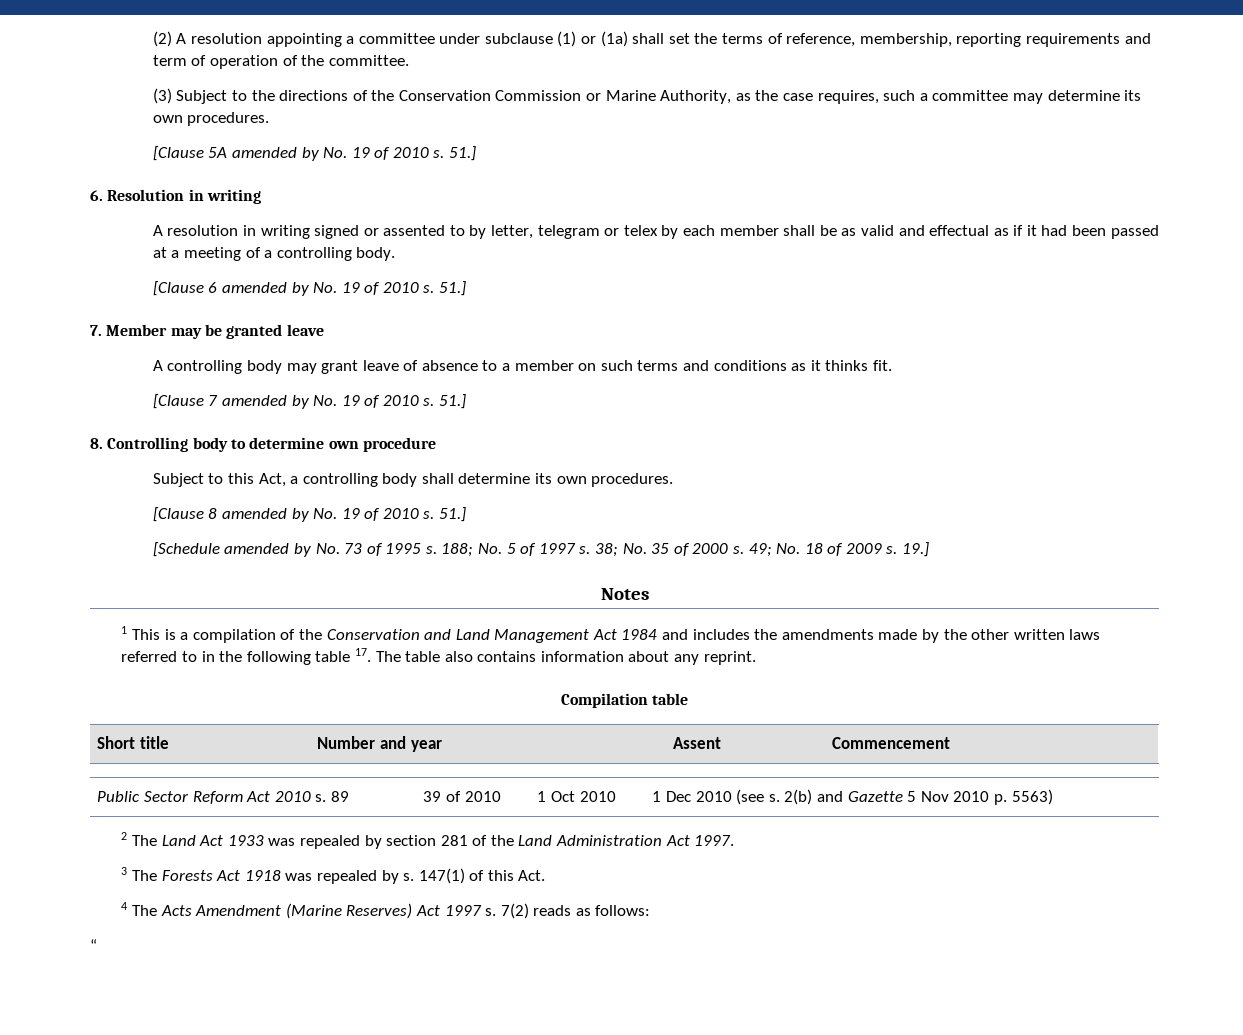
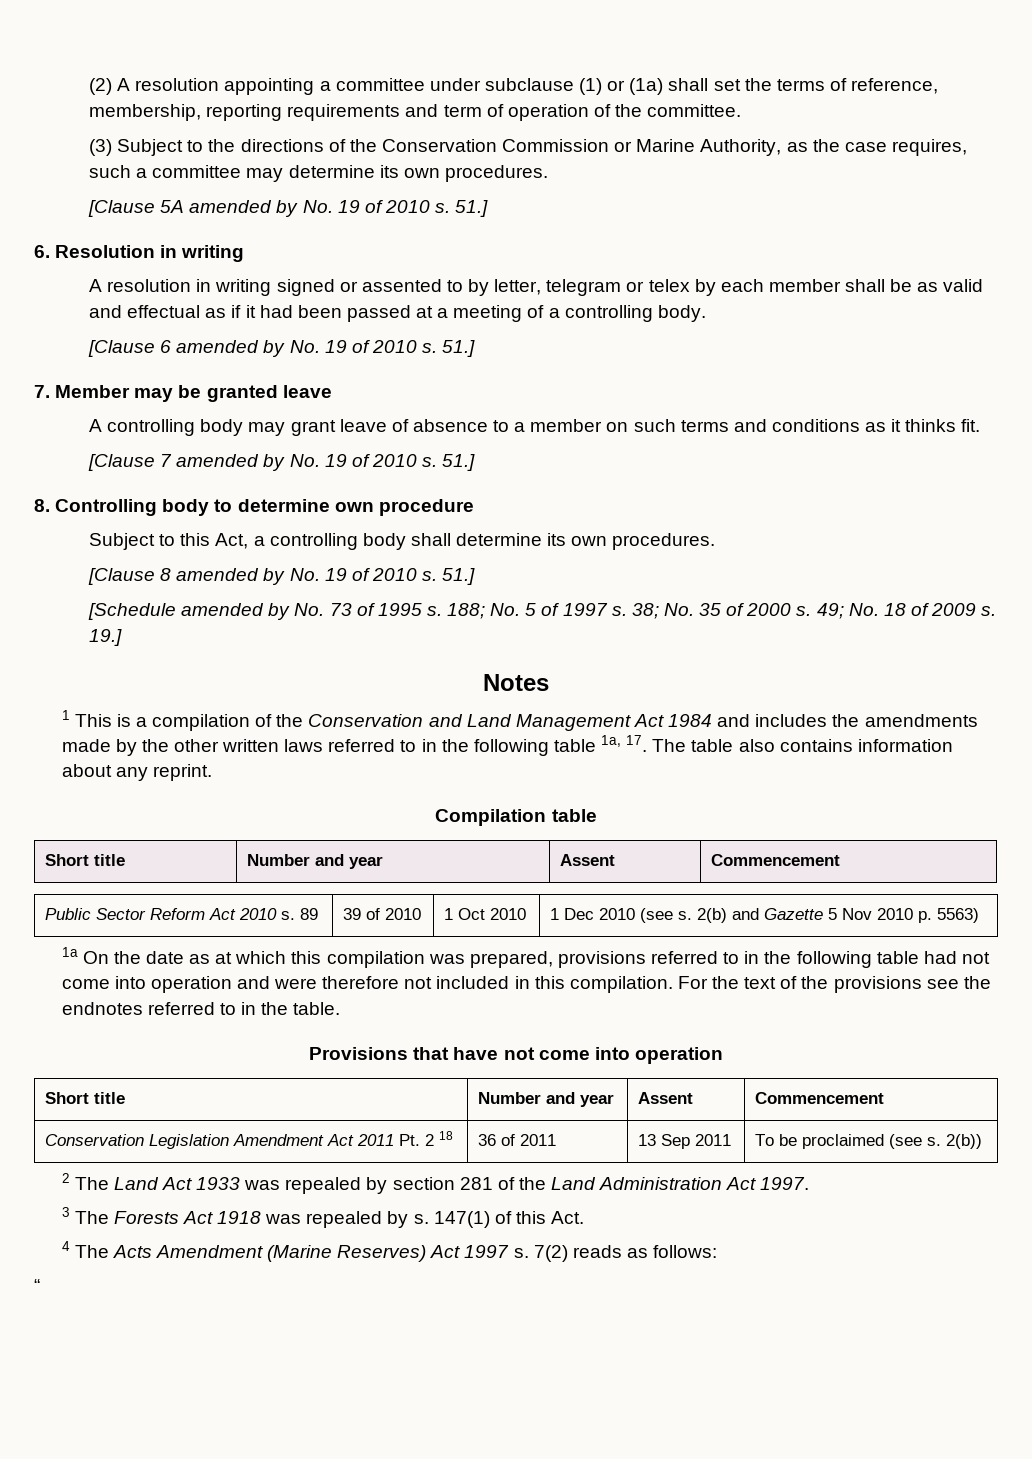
(351, 656) none -> [601,735,622,747] 1a,
(1053, 797) none -> [61,947,990,968] [61,976,991,993] [61,1002,341,1015] [309,1047,723,1064] [44,1092,125,1104] [477,1092,614,1107] [637,1092,693,1104] [754,1092,884,1104] [44,1131,453,1149] [477,1134,556,1146] [637,1134,731,1149] [754,1134,982,1149] // 1a On the date as at which this compilation was prepared, provisions referred to in the following table had not come into operation and were therefore not included in this compilation. For the text of the provisions see the endnotes referred to in the table. // Provisions that have not come into operation // Short title | Number and year | Assent | Commencement // Conservation Legislation Amendment Act 2011 Pt. 2 18 | 36 of 2011 | 13 Sep 2011 | To be proclaimed (see s. 2(b))

